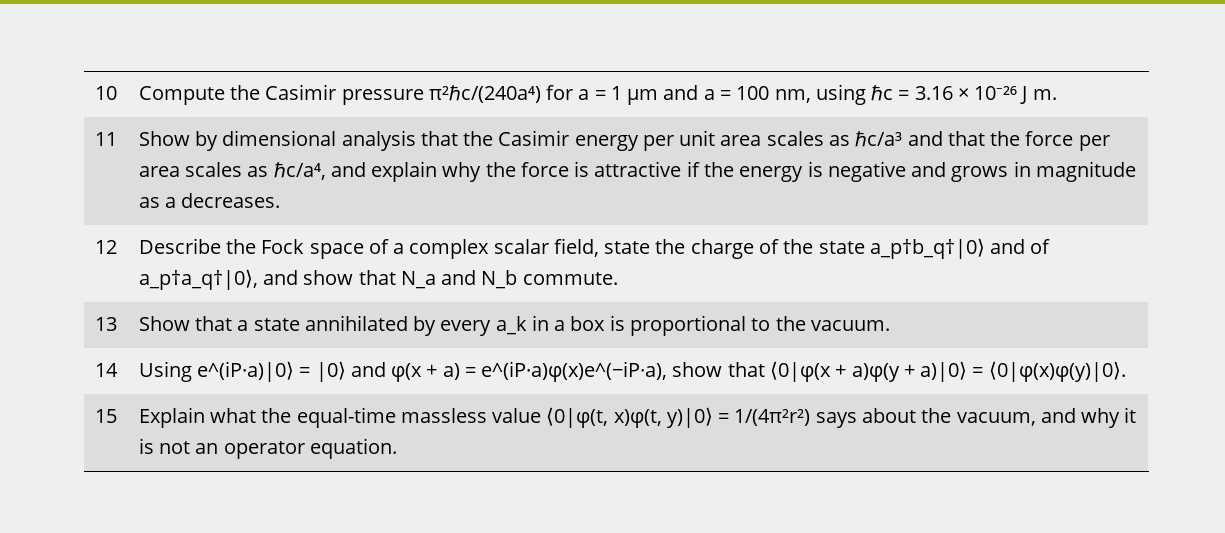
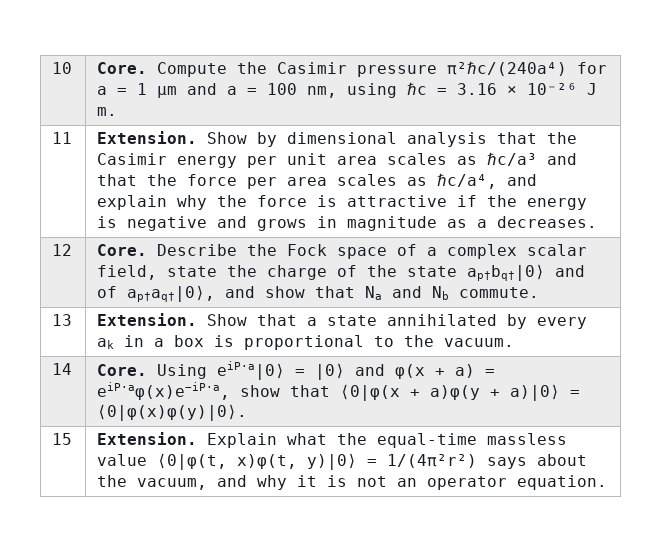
(117, 93) none -> [97,62,148,74] Core.
(117, 139) none -> [97,131,198,144] Extension.
(117, 247) none -> [97,244,148,256] Core.
[869,238,985,259] a_p†b_q†|0⟩ -> [467,264,546,281] ap†bq†|0⟩
[138,269,258,290] a_p†a_q†|0⟩, -> [127,285,216,302] ap†aq†|0⟩,
[400,270,518,289] N_a and N_b -> [365,286,450,300] Na and Nb
(117, 324) none -> [97,313,198,326] Extension.
[495,316,527,335] a_k -> [97,338,115,349] ak
[138,361,295,382] Using e^(iP·a)|0⟩ -> [97,361,286,380] Core. Using eiP·a|0⟩
[481,361,668,382] e^(iP·a)φ(x)e^(−iP·a), -> [97,382,231,400] eiP·aφ(x)e−iP·a,
(117, 416) none -> [97,432,198,445] Extension.

